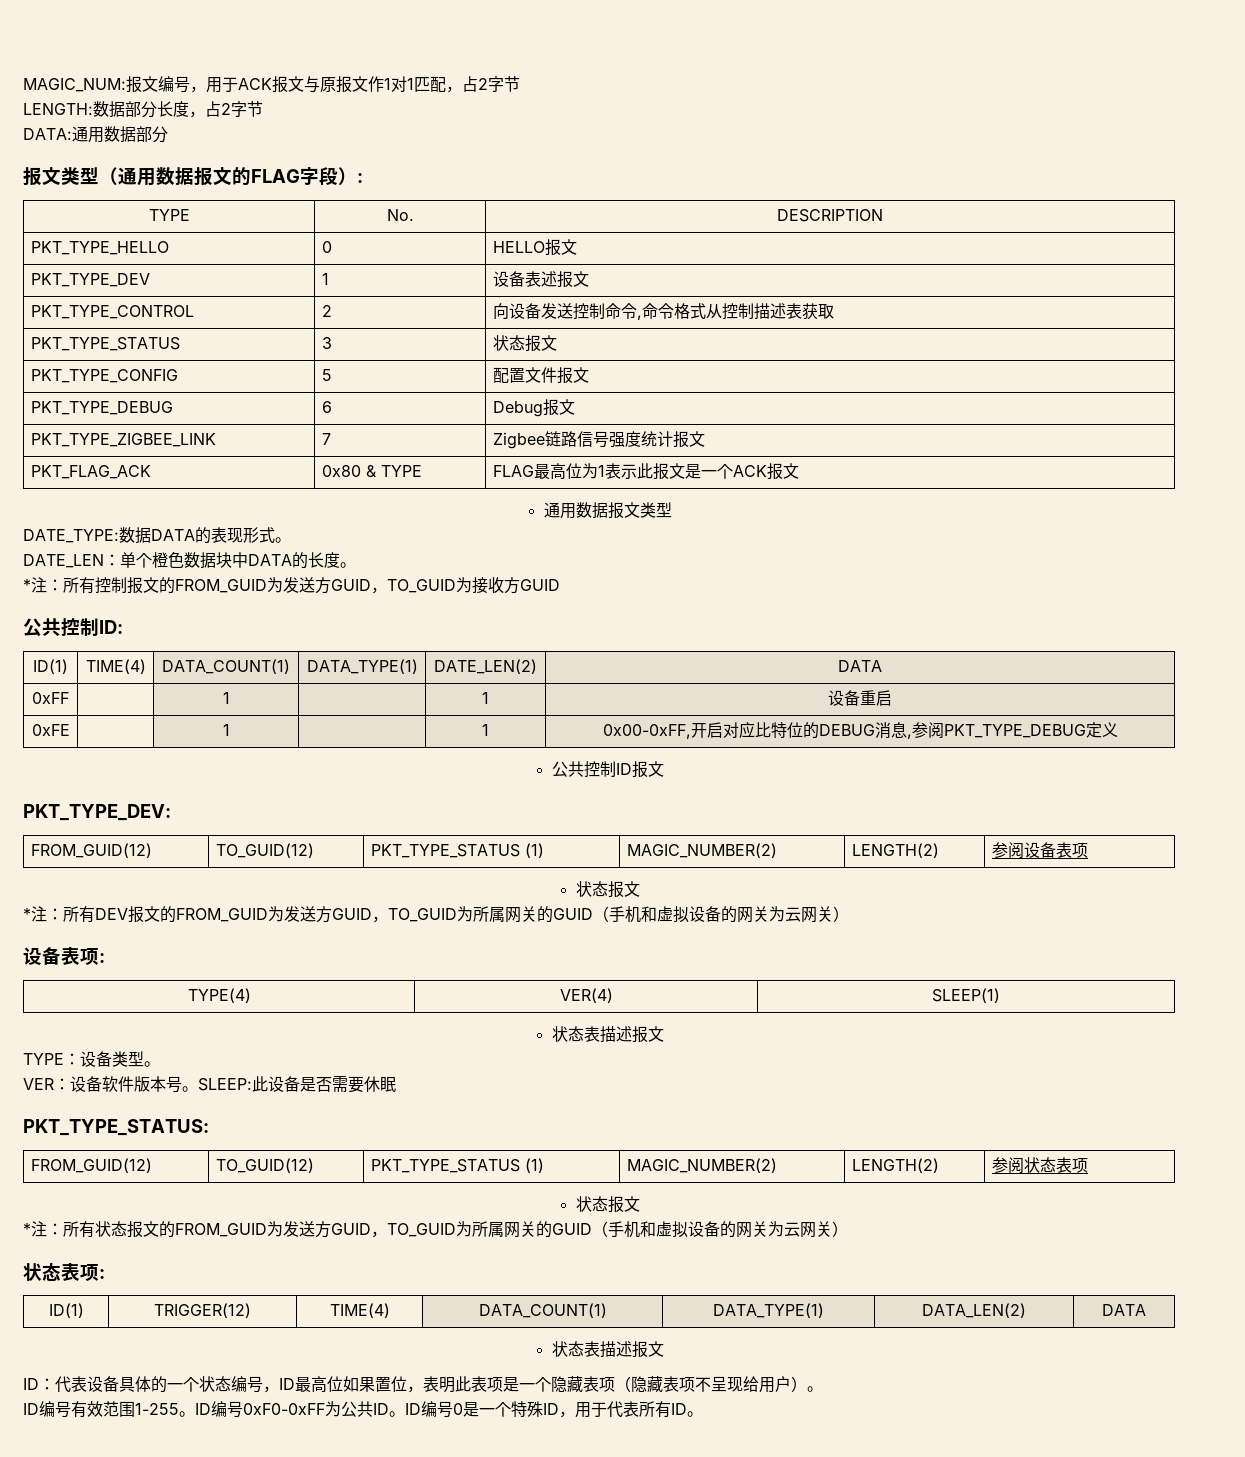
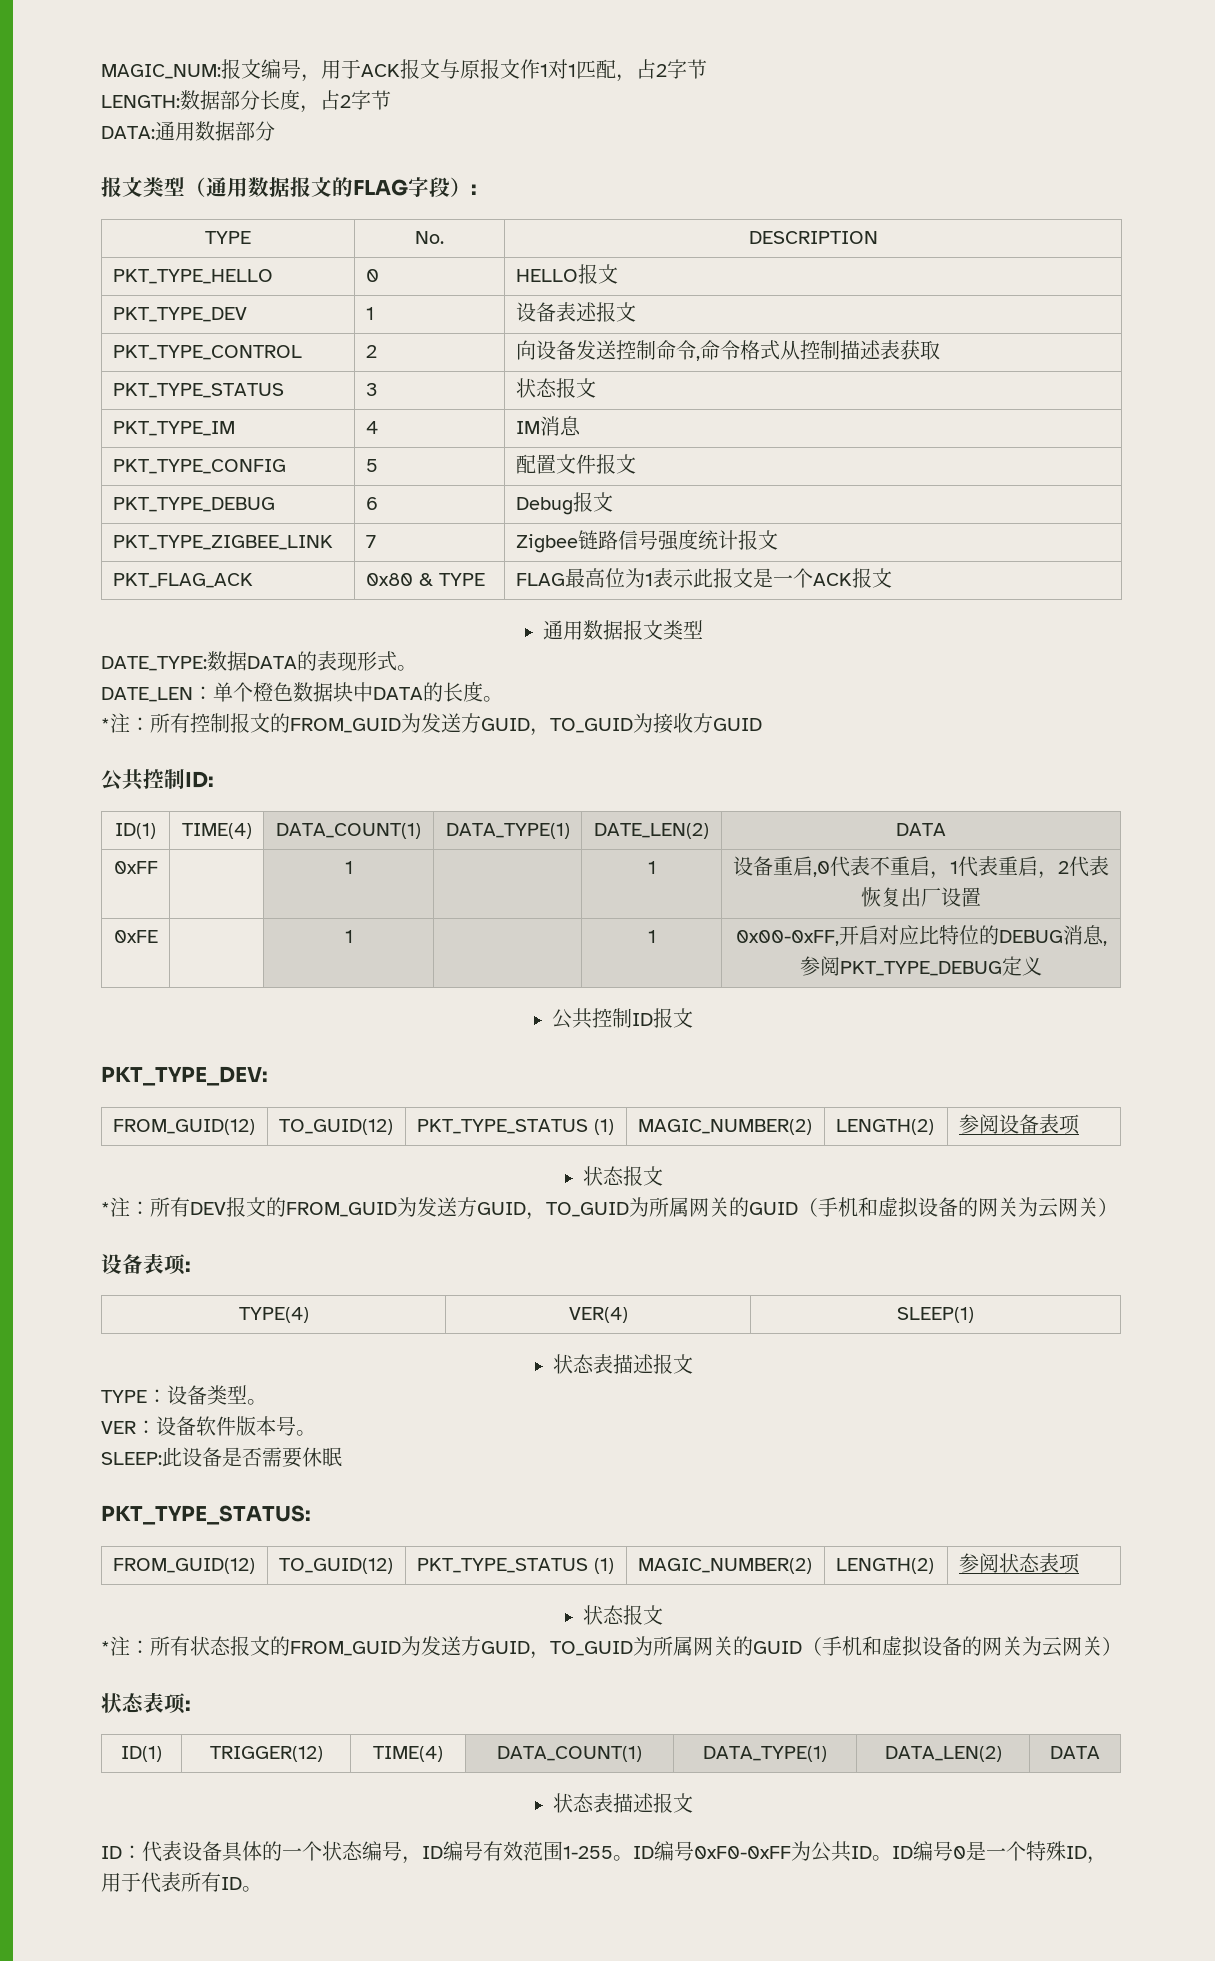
(557, 343) none -> [112,421,235,436] [365,421,378,434] [515,416,581,436] // PKT_TYPE_IM | 4 | IM消息
(892, 698) none -> [813,856,1109,879] [861,887,981,907] ,0代表不重启，1代表重启，2代表恢复出厂设置
(198, 1089) none -> (316, 1433) //
[295,1376,823,1393] [23,1403,39,1415] 最高位如果置位，表明此表项是一个隐藏表项（隐藏表项不呈现给用户）。 // ID -> (443, 1852) none

